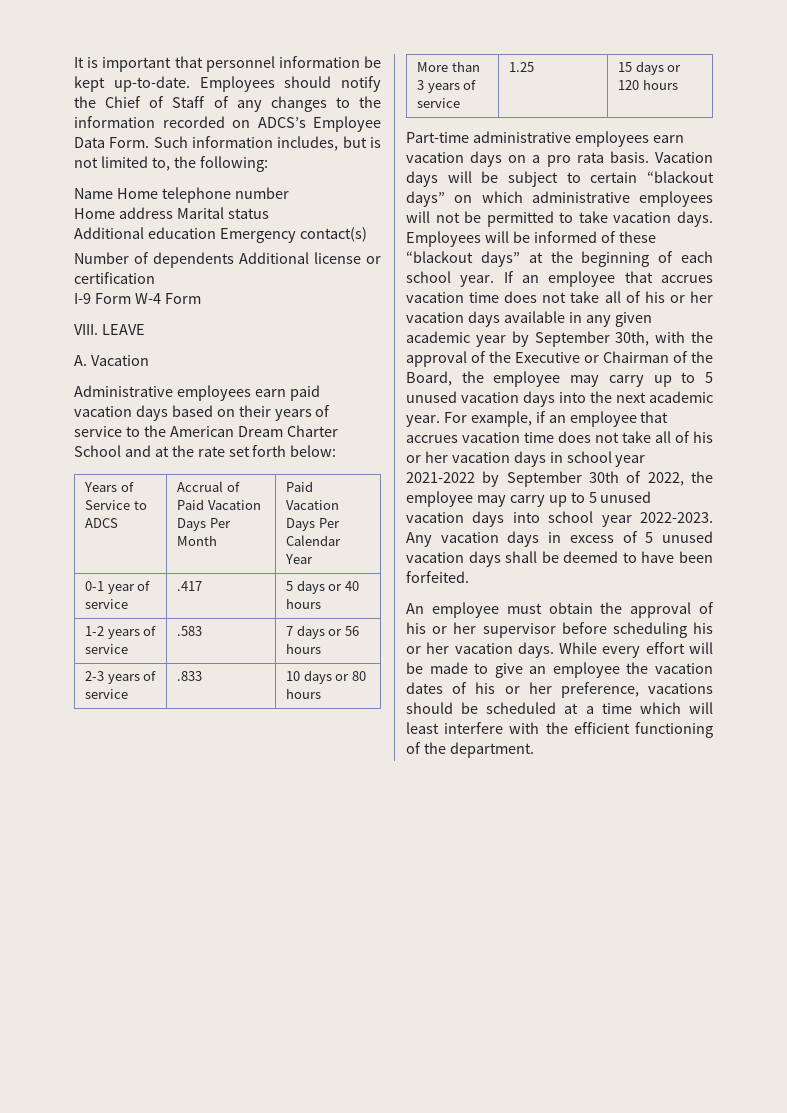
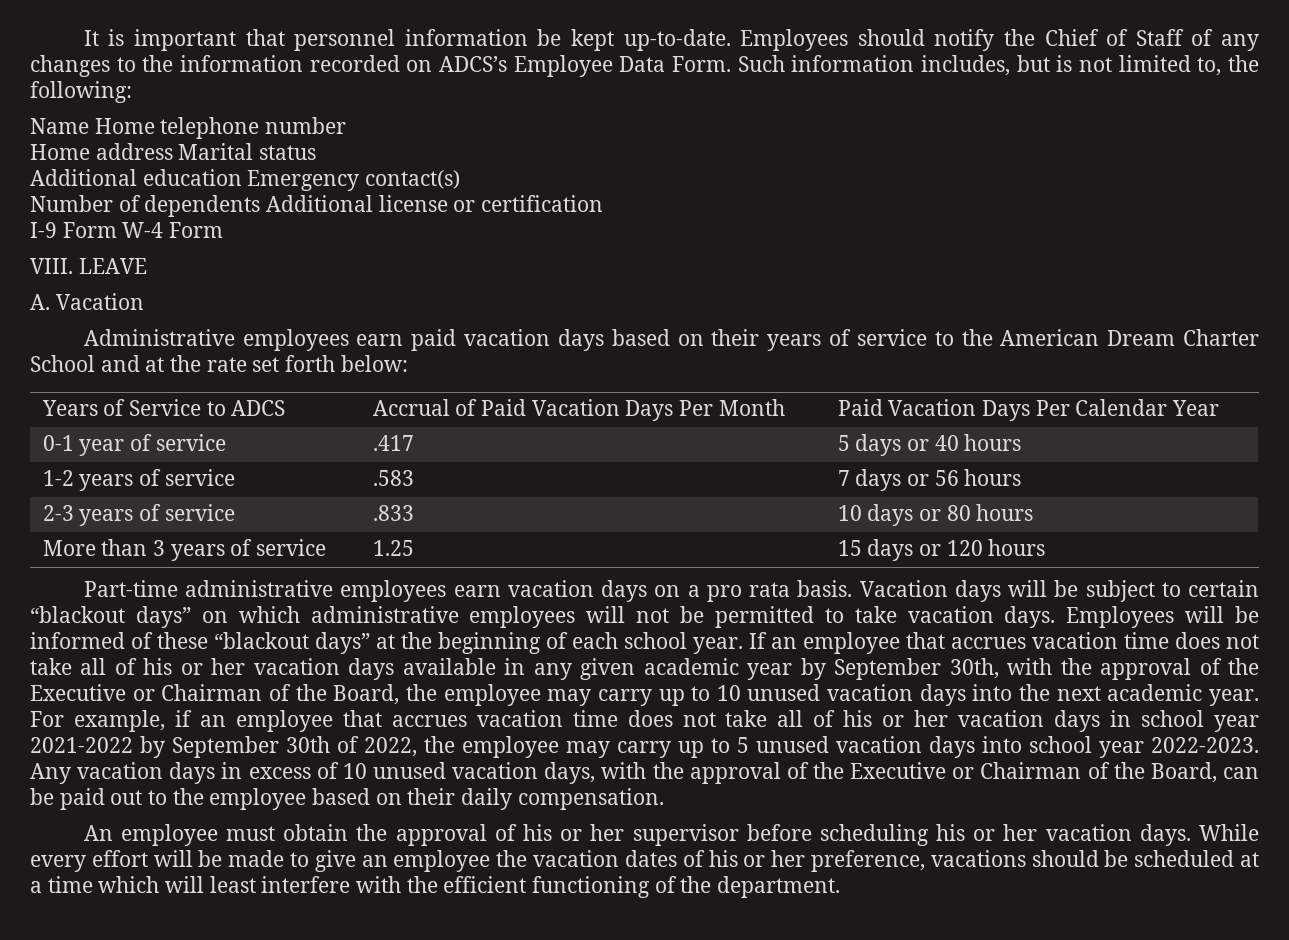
[705,372,713,383] 5 -> [716,685,741,701] 10
[645,531,713,543] [406,551,713,567] [406,571,469,583] 5 unused vacation days shall be deemed to have been forfeited. -> [342,762,1259,784] [30,788,664,810] 10 unused vacation days, with the approval of the Executive or Chairman of the Board, can be paid out to the employee based on their daily compensation.

